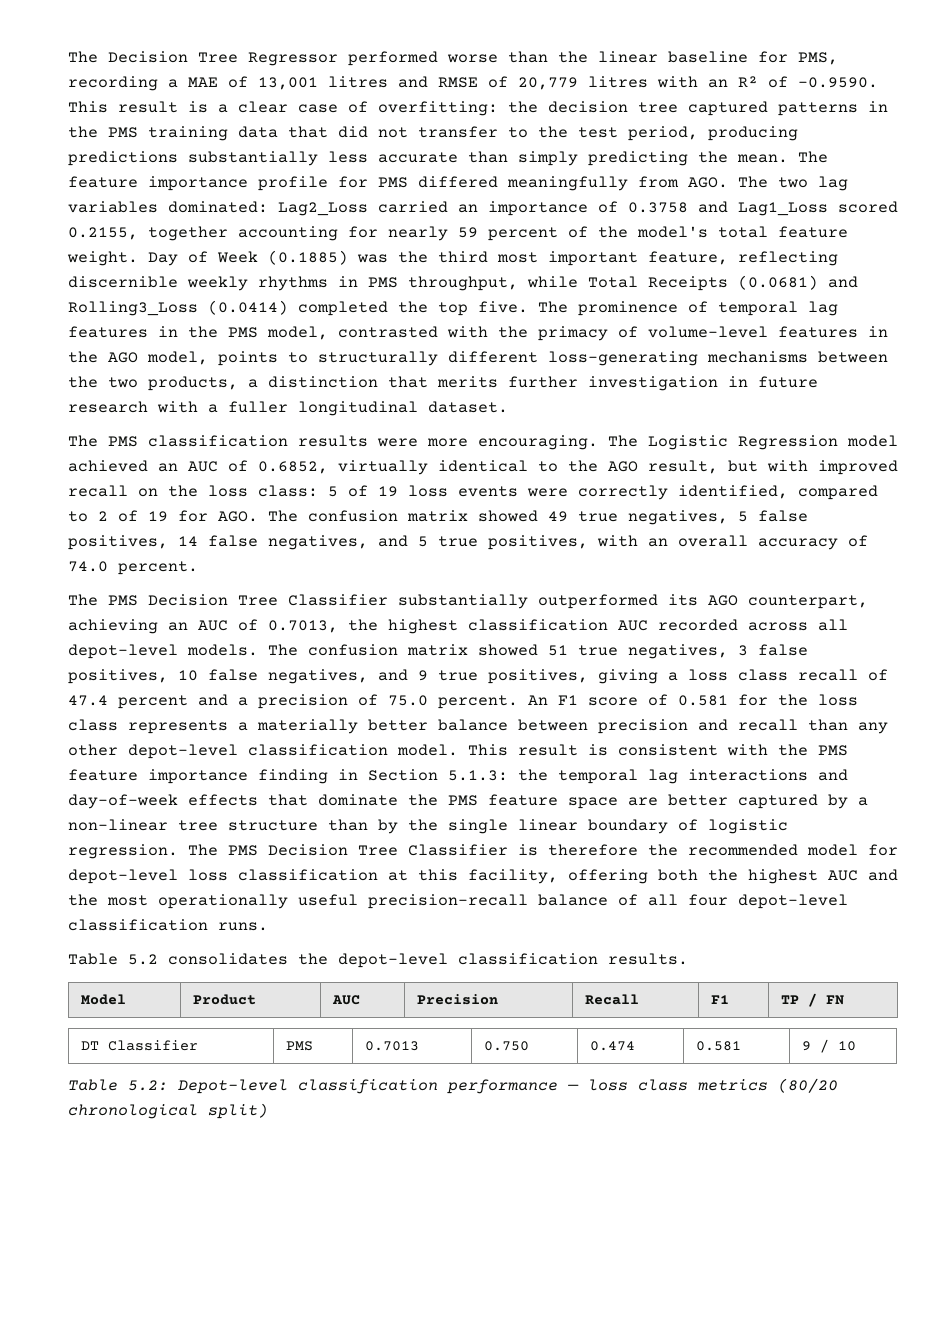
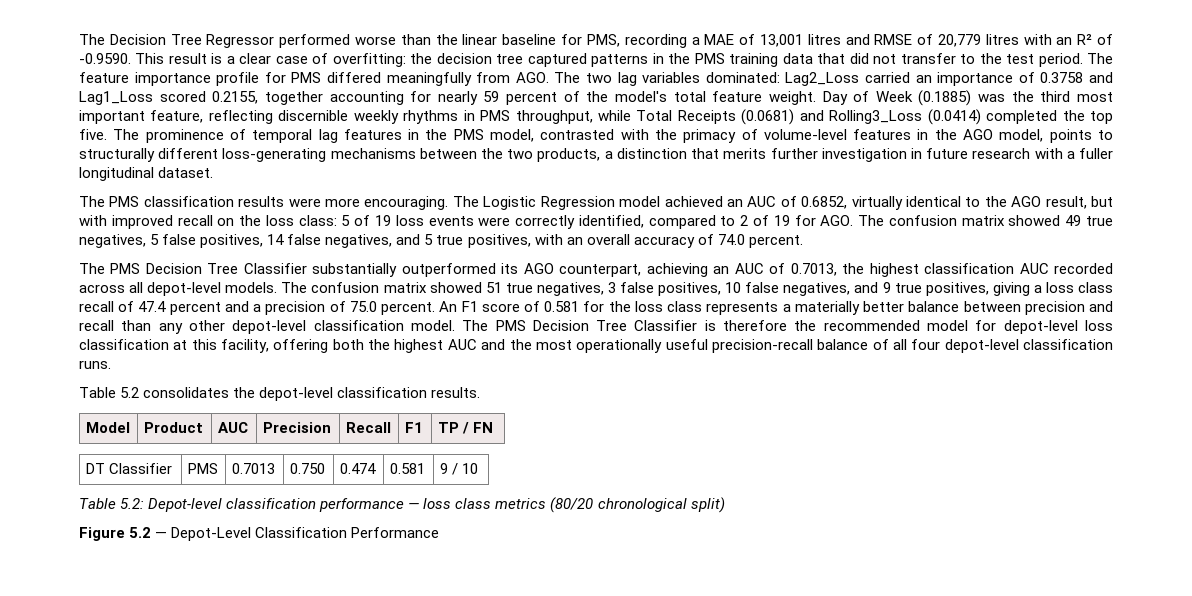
[628,126,798,141] [68,151,788,166] period, producing predictions substantially less accurate than simply predicting the mean. -> [1038,53,1083,67] period.
[468,744,848,756] [68,769,848,784] [68,794,868,809] [68,819,788,834] [68,844,178,859] This result is consistent with the PMS feature importance finding in Section 5.1.3: the temporal lag interactions and day-of-week effects that dominate the PMS feature space are better captured by a non-linear tree structure than by the single linear boundary of logistic regression. -> (455, 325) none
(268, 1111) none -> [79,527,440,541] // Figure 5.2 — Depot-Level Classification Performance

